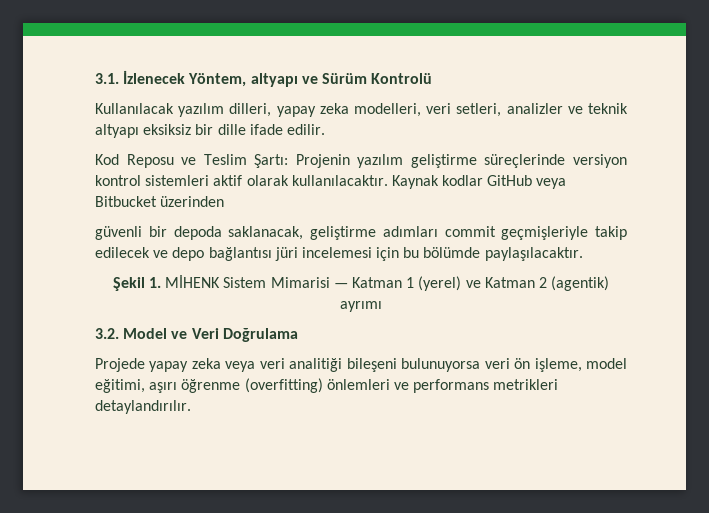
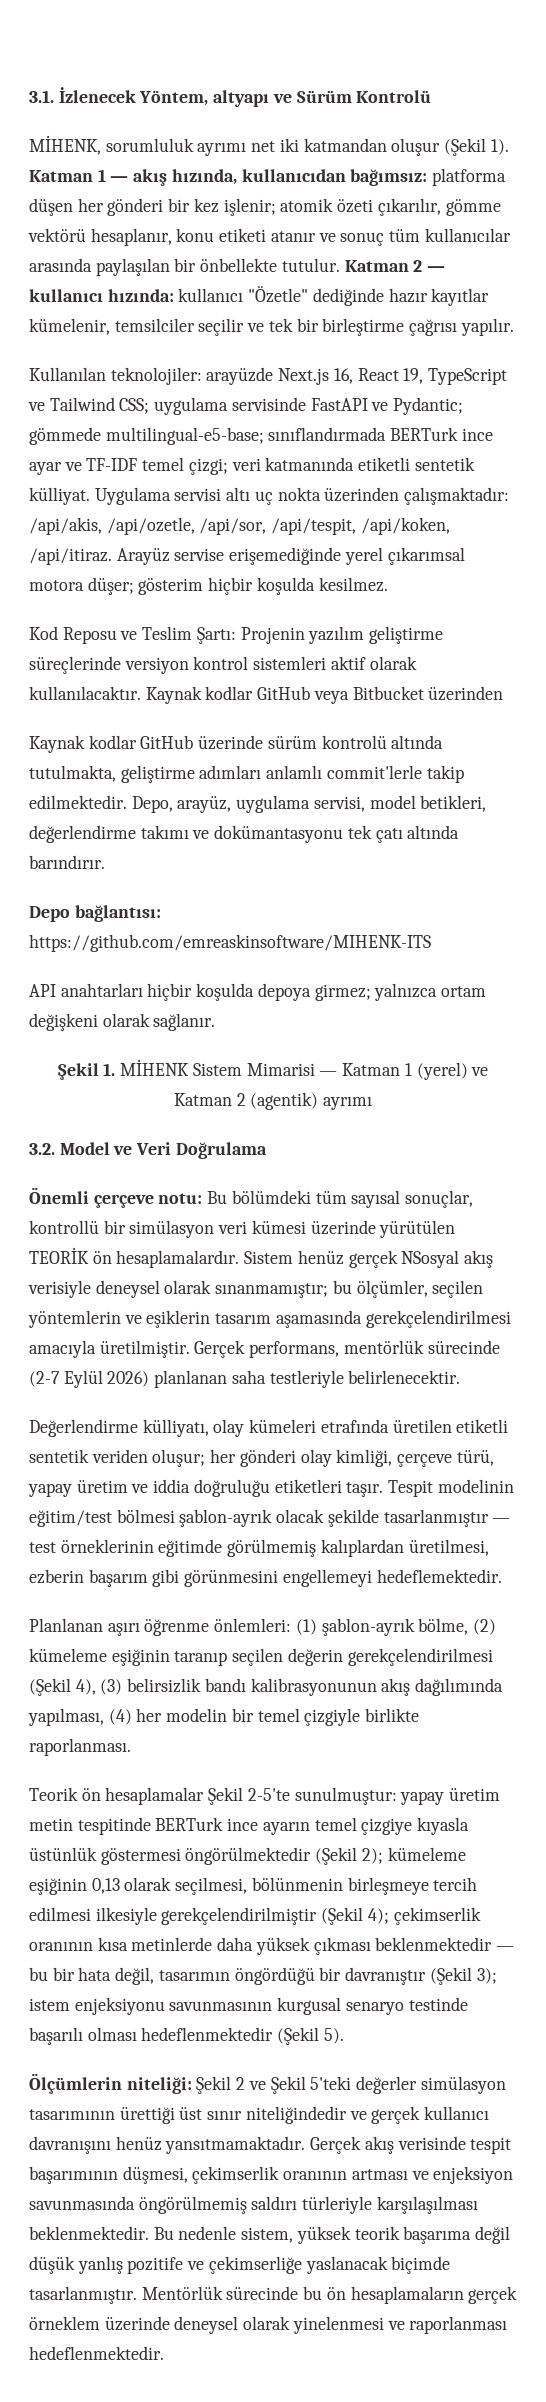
[95,103,628,117] [95,124,325,138] Kullanılacak yazılım dilleri, yapay zeka modelleri, veri setleri, analizler ve teknik altyapı eksiksiz bir dille ifade edilir. -> [29,135,509,156] [29,168,507,186] [29,198,501,216] [28,228,511,246] [29,258,446,276] [29,286,490,306] [29,318,514,336] [29,367,508,385] [28,397,464,415] [29,427,493,445] [29,457,475,475] [29,487,510,505] [29,517,450,535] [29,547,465,565] [29,577,388,595] MİHENK, sorumluluk ayrımı net iki katmandan oluşur (Şekil 1). Katman 1 — akış hızında, kullanıcıdan bağımsız: platforma düşen her gönderi bir kez işlenir; atomik özeti çıkarılır, gömme vektörü hesaplanır, konu etiketi atanır ve sonuç tüm kullanıcılar arasında paylaşılan bir önbellekte tutulur. Katman 2 — kullanıcı hızında: kullanıcı "Özetle" dediğinde hazır kayıtlar kümelenir, temsilciler seçilir ve tek bir birleştirme çağrısı yapılır. // Kullanılan teknolojiler: arayüzde Next.js 16, React 19, TypeScript ve Tailwind CSS; uygulama servisinde FastAPI ve Pydantic; gömmede multilingual-e5-base; sınıflandırmada BERTurk ince ayar ve TF-IDF temel çizgi; veri katmanında etiketli sentetik külliyat. Uygulama servisi altı uç nokta üzerinden çalışmaktadır: /api/akis, /api/ozetle, /api/sor, /api/tespit, /api/koken, /api/itiraz. Arayüz servise erişemediğinde yerel çıkarımsal motora düşer; gösterim hiçbir koşulda kesilmez.
[95,226,627,240] [95,247,583,261] güvenli bir depoda saklanacak, geliştirme adımları commit geçmişleriyle takip edilecek ve depo bağlantısı jüri incelemesi için bu bölümde paylaşılacaktır. -> [29,735,444,753] [29,765,464,783] [29,795,487,813] [29,825,460,843] [29,855,105,869] [29,905,161,922] [29,934,431,952] [29,983,487,1001] [29,1013,216,1031] Kaynak kodlar GitHub üzerinde sürüm kontrolü altında tutulmakta, geliştirme adımları anlamlı commit'lerle takip edilmektedir. Depo, arayüz, uygulama servisi, model betikleri, değerlendirme takımı ve dokümantasyonu tek çatı altında barındırır. // Depo bağlantısı: https://github.com/emreaskinsoftware/MIHENK-ITS // API anahtarları hiçbir koşulda depoya girmez; yalnızca ortam değişkeni olarak sağlanır.
[95,358,627,372] [95,378,559,393] [95,400,191,414] Projede yapay zeka veya veri analitiği bileşeni bulunuyorsa veri ön işleme, model eğitimi, aşırı öğrenme (overfitting) önlemleri ve performans metrikleri detaylandırılır. -> [29,1187,474,1208] [29,1220,456,1238] [29,1247,494,1268] [28,1280,484,1298] [28,1310,511,1328] [29,1340,500,1358] [29,1370,461,1388] [29,1419,509,1437] [29,1449,494,1467] [28,1479,514,1497] [29,1509,511,1527] [29,1539,489,1557] [29,1569,502,1587] [29,1618,497,1636] [29,1648,493,1666] [29,1678,504,1696] [28,1708,420,1726] [29,1738,131,1756] [29,1787,501,1805] [29,1817,470,1835] [29,1847,466,1865] [29,1877,478,1895] [29,1907,481,1925] [29,1937,515,1955] [29,1967,497,1985] [29,1997,468,2015] [29,2027,344,2045] [29,2073,506,2094] [29,2106,490,2124] [29,2136,512,2154] [29,2166,514,2184] [29,2196,478,2214] [29,2226,511,2244] [29,2256,451,2274] [29,2286,518,2304] [29,2316,508,2334] [29,2346,164,2360] Önemli çerçeve notu: Bu bölümdeki tüm sayısal sonuçlar, kontrollü bir simülasyon veri kümesi üzerinde yürütülen TEORİK ön hesaplamalardır. Sistem henüz gerçek NSosyal akış verisiyle deneysel olarak sınanmamıştır; bu ölçümler, seçilen yöntemlerin ve eşiklerin tasarım aşamasında gerekçelendirilmesi amacıyla üretilmiştir. Gerçek performans, mentörlük sürecinde (2-7 Eylül 2026) planlanan saha testleriyle belirlenecektir. // Değerlendirme külliyatı, olay kümeleri etrafında üretilen etiketli sentetik veriden oluşur; her gönderi olay kimliği, çerçeve türü, yapay üretim ve iddia doğruluğu etiketleri taşır. Tespit modelinin eğitim/test bölmesi şablon-ayrık olacak şekilde tasarlanmıştır — test örneklerinin eğitimde görülmemiş kalıplardan üretilmesi, ezberin başarım gibi görünmesini engellemeyi hedeflemektedir. // Planlanan aşırı öğrenme önlemleri: (1) şablon-ayrık bölme, (2) kümeleme eşiğinin taranıp seçilen değerin gerekçelendirilmesi (Şekil 4), (3) belirsizlik bandı kalibrasyonunun akış dağılımında yapılması, (4) her modelin bir temel çizgiyle birlikte raporlanması. // Teorik ön hesaplamalar Şekil 2-5'te sunulmuştur: yapay üretim metin tespitinde BERTurk ince ayarın temel çizgiye kıyasla üstünlük göstermesi öngörülmektedir (Şekil 2); kümeleme eşiğinin 0,13 olarak seçilmesi, bölünmenin birleşmeye tercih edilmesi ilkesiyle gerekçelendirilmiştir (Şekil 4); çekimserlik oranının kısa metinlerde daha yüksek çıkması beklenmektedir — bu bir hata değil, tasarımın öngördüğü bir davranıştır (Şekil 3); istem enjeksiyonu savunmasının kurgusal senaryo testinde başarılı olması hedeflenmektedir (Şekil 5). // Ölçümlerin niteliği: Şekil 2 ve Şekil 5'teki değerler simülasyon tasarımının ürettiği üst sınır niteliğindedir ve gerçek kullanıcı davranışını henüz yansıtmamaktadır. Gerçek akış verisinde tespit başarımının düşmesi, çekimserlik oranının artması ve enjeksiyon savunmasında öngörülmemiş saldırı türleriyle karşılaşılması beklenmektedir. Bu nedenle sistem, yüksek teorik başarıma değil düşük yanlış pozitife ve çekimserliğe yaslanacak biçimde tasarlanmıştır. Mentörlük sürecinde bu ön hesaplamaların gerçek örneklem üzerinde deneysel olarak yinelenmesi ve raporlanması hedeflenmektedir.

